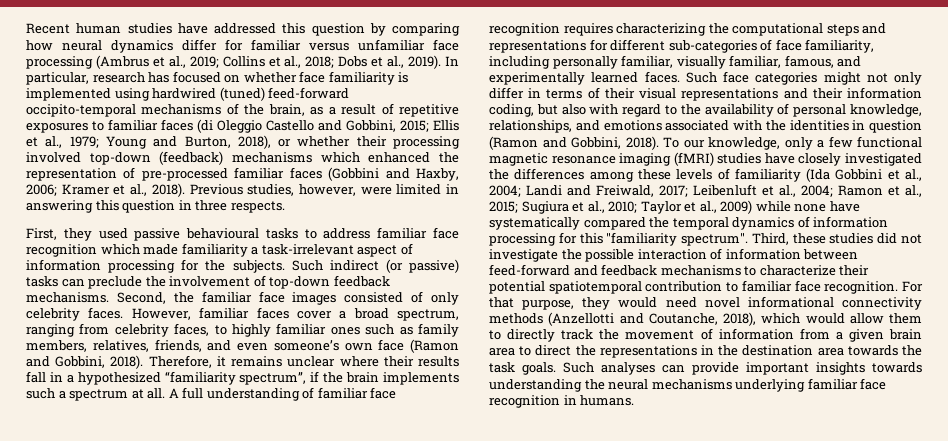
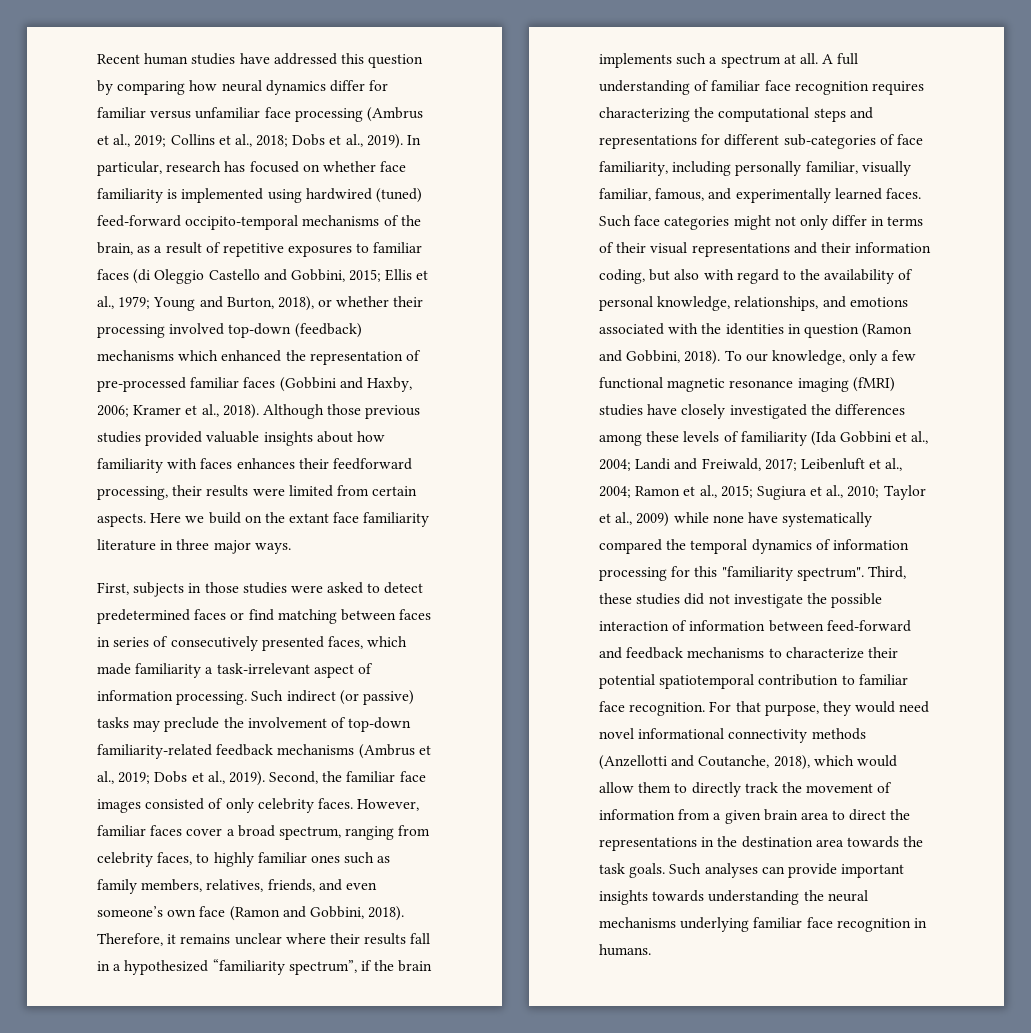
[189,184,459,196] [26,200,285,213] [26,227,459,241] [26,244,97,257] Previous studies, however, were limited in answering this question in three respects. // First, they used passive behavioural tasks to address familiar face recognition -> [262,404,421,419] [97,431,385,446] [97,458,412,473] [97,485,418,500] [97,512,430,527] [97,539,291,554] [97,582,424,597] [97,609,432,624] [97,636,363,651] Although those previous studies provided valuable insights about how familiarity with faces enhances their feedforward processing, their results were limited from certain aspects. Here we build on the extant face familiarity literature in three major ways. // First, subjects in those studies were asked to detect predetermined faces or find matching between faces in series of consecutively presented faces,
[108,259,285,273] processing for the subjects. -> [176,691,248,705] processing.
[61,279,85,287] can -> [133,720,161,732] may
[333,275,390,287] [26,292,109,303] feedback mechanisms. -> [97,744,431,759] [97,771,265,786] familiarity-related feedback mechanisms (Ambrus et al., 2019; Dobs et al., 2019).

